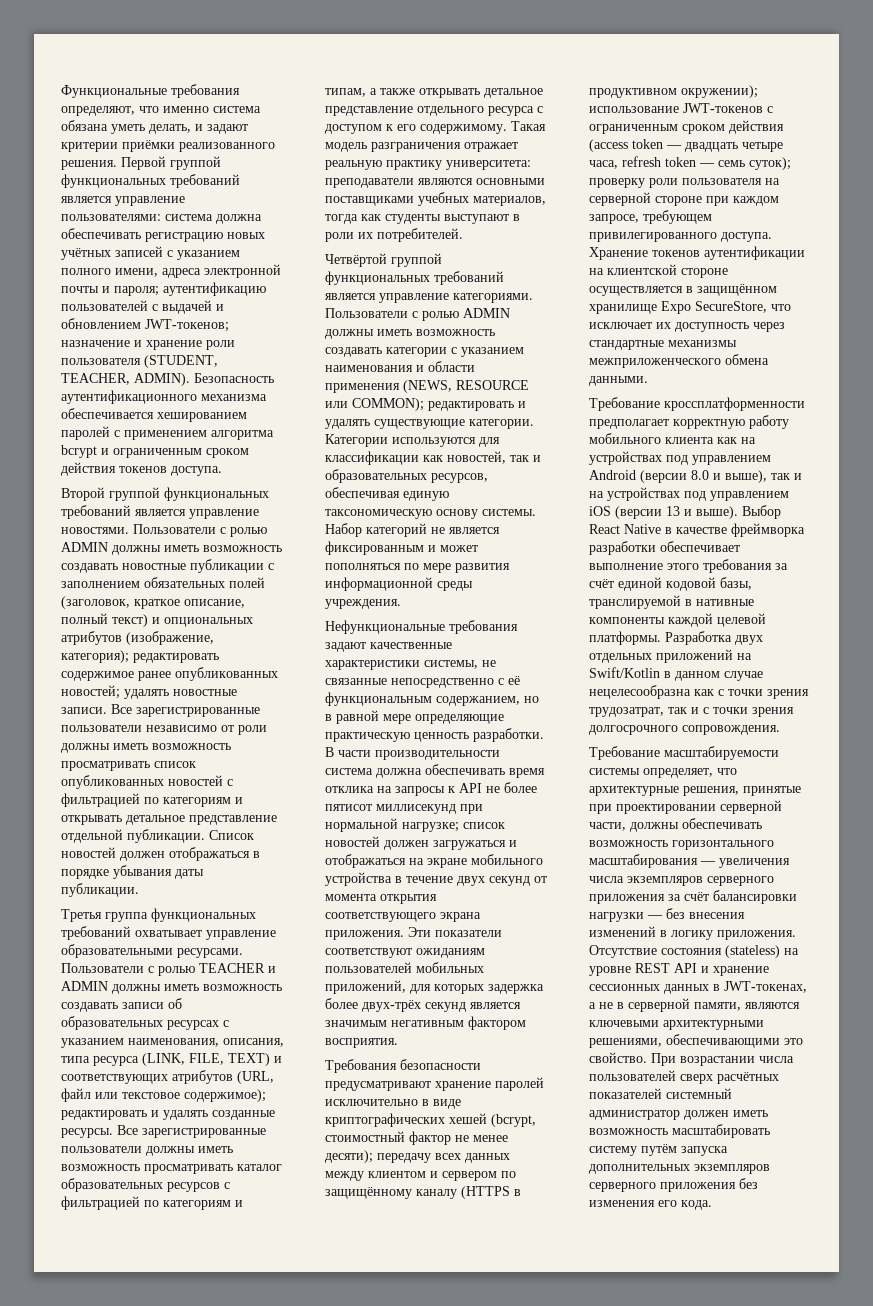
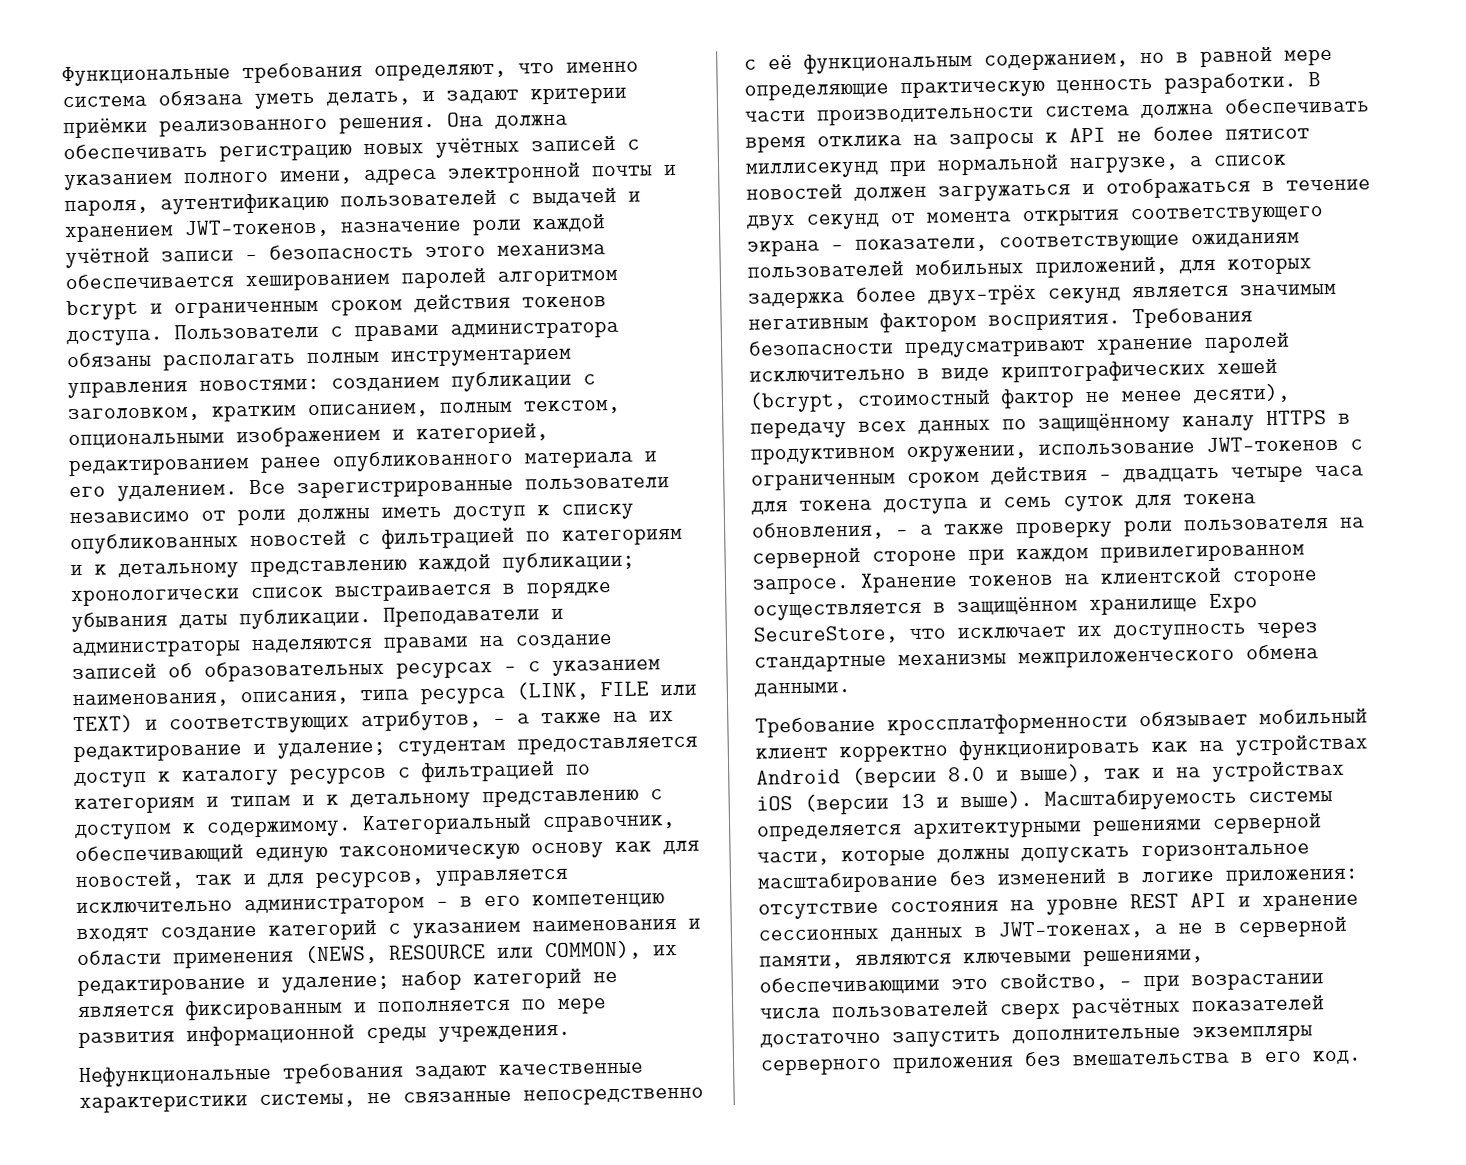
[121,156,221,170] [61,174,240,188] [61,196,185,206] [61,214,213,221] Первой группой функциональных требований является управление пользователями: система -> [447,112,484,127] Она
[114,286,159,296] пароля; -> [64,198,149,217] пароля,
[61,318,229,332] [61,340,235,350] [61,355,218,368] [61,373,274,386] [61,390,197,404] обновлением JWT-токенов; назначение и хранение роли пользователя (STUDENT, TEACHER, ADMIN). Безопасность аутентификационного -> [64,214,606,243] [65,243,486,269] хранением JWT-токенов, назначение роли каждой учётной записи — безопасность этого
[114,430,274,440] с применением алгоритма -> [497,268,618,287] алгоритмом
[61,487,269,501] [61,505,259,519] [61,524,267,537] [61,542,282,555] [61,559,274,573] [61,577,265,588] [61,596,245,609] [61,613,253,627] [61,631,214,645] [61,650,219,663] [61,667,278,681] [61,685,237,699] [61,707,107,714] // Второй группой функциональных требований является управление новостями. Пользователи с ролью ADMIN должны иметь возможность создавать новостные публикации с заполнением обязательных полей (заголовок, краткое описание, полный текст) и опциональных атрибутов (изображение, категория); редактировать содержимое ранее опубликованных новостей; удалять новостные записи. -> [174,320,619,342] [67,347,572,371] [67,370,596,399] [67,399,621,423] [68,423,549,449] [68,449,657,477] [69,484,238,502] Пользователи с правами администратора обязаны располагать полным инструментарием управления новостями: созданием публикации с заголовком, кратким описанием, полным текстом, опциональными изображением и категорией, редактированием ранее опубликованного материала и его удалением.
[152,743,231,750] [61,761,196,771] возможность просматривать список -> [453,503,634,522] доступ к списку
[61,815,277,825] [61,829,254,843] [61,847,250,861] открывать детальное представление отдельной публикации. Список новостей должен отображаться -> [94,551,635,580] [71,583,492,607] к детальному представлению каждой публикации; хронологически список выстраивается
[61,908,256,922] [61,926,276,940] [61,944,243,958] [61,963,276,976] [61,981,282,994] [61,1002,164,1012] // Третья группа функциональных требований охватывает управление образовательными ресурсами. Пользователи с ролью TEACHER и ADMIN должны иметь возможность создавать записи -> [383,605,564,627] [71,634,613,659] [72,663,157,680] Преподаватели и администраторы наделяются правами на создание записей
(219, 1025) none -> [504,666,517,672] —
[189,1053,224,1065] FILE, -> [600,681,697,697] FILE или
[172,1070,274,1084] [61,1088,266,1102] [61,1110,275,1120] [61,1125,266,1138] [61,1146,233,1156] [61,1164,282,1174] [61,1178,163,1192] атрибутов (URL, файл или текстовое содержимое); редактировать и удалять созданные ресурсы. Все зарегистрированные пользователи должны иметь возможность просматривать каталог образовательных -> [361,710,674,732] [73,735,698,763] [74,769,279,789] атрибутов, — а также на их редактирование и удаление; студентам предоставляется доступ к каталогу
[325,88,543,98] [325,106,543,116] [325,121,546,134] [325,142,518,152] [325,160,531,170] [325,178,545,188] [325,192,546,206] [325,214,520,224] [325,228,463,242] [325,253,442,267] [325,271,504,285] [325,293,533,303] [325,308,510,321] [325,329,495,339] [325,347,447,357] типам, а также открывать детальное представление отдельного ресурса с доступом к его содержимому. Такая модель разграничения отражает реальную практику университета: преподаватели являются основными поставщиками учебных материалов, тогда как студенты выступают в роли их потребителей. // Четвёртой группой функциональных требований является управление категориями. Пользователи с ролью ADMIN должны иметь возможность создавать категории -> [230,788,663,810] [74,813,676,841] [75,840,700,865] [75,867,569,891] [76,893,665,916] [76,920,377,943] типам и к детальному представлению с доступом к содержимому. Категориальный справочник, обеспечивающий единую таксономическую основу как для новостей, так и для ресурсов, управляется исключительно администратором — в его компетенцию входят создание категорий
[352,398,526,411] [325,419,534,429] [325,434,500,447] [325,451,541,465] [325,469,488,483] [325,487,449,501] [325,509,536,519] [325,523,362,537] COMMON); редактировать и удалять существующие категории. Категории используются для классификации как новостей, так и образовательных ресурсов, обеспечивая единую таксономическую основу системы. Набор -> [545,940,678,961] [77,970,462,997] COMMON), их редактирование и удаление; набор
[440,545,478,552] [325,563,401,570] может пополняться -> [377,999,511,1013] пополняется
[402,822,459,832] нагрузке; -> [1069,155,1203,174] нагрузке, а
[409,854,543,868] [325,872,392,886] на экране мобильного устройства -> (1251, 188) none
[325,927,502,940] [325,948,412,958] приложения. Эти показатели соответствуют -> [831,233,1180,253] — показатели, соответствующие
(398, 1043) // -> (1121, 321) none
[325,1150,373,1163] десяти); -> [1193,383,1291,404] десяти),
[325,1171,497,1181] между клиентом и сервером -> (991, 426) none
[461,1186,510,1199] (HTTPS -> [1266,410,1327,426] HTTPS
[681,85,758,98] окружении); -> [906,444,1027,463] окружении,
[589,139,663,152] (access token -> (1088, 475) none
[589,156,791,170] часа, refresh token — семь суток); -> [1315,465,1364,477] [751,493,1256,515] [752,521,1005,541] часа для токена доступа и семь суток для токена обновления, — а также
[589,210,712,224] [589,232,772,242] запросе, требующем привилегированного доступа. -> [1100,543,1305,563] [752,577,850,595] привилегированном запросе.
[704,246,805,260] аутентификации -> (1054, 580) none
[589,415,789,429] [589,433,714,444] предполагает корректную работу мобильного клиента -> [1139,708,1368,727] [755,738,1140,763] обязывает мобильный клиент корректно функционировать
[666,455,771,465] под управлением -> (1368, 745) none
[684,491,789,501] под управлением -> (1345, 771) none
[742,505,781,519] [589,523,805,537] [589,541,740,555] [589,559,788,573] [589,577,752,591] [589,595,754,609] [589,613,766,627] [589,631,763,645] [589,649,752,663] [589,667,763,681] [589,685,809,699] [589,707,794,717] [589,725,780,735] [589,746,779,760] [589,768,737,778] [589,786,801,796] [589,800,782,814] [589,818,762,832] [589,840,774,850] [589,854,790,868] [589,876,774,886] [589,890,797,904] [589,908,745,922] [589,926,796,940] [589,945,780,958] Выбор React Native в качестве фреймворка разработки обеспечивает выполнение этого требования за счёт единой кодовой базы, транслируемой в нативные компоненты каждой целевой платформы. Разработка двух отдельных приложений на Swift/Kotlin в данном случае нецелесообразна как с точки зрения трудозатрат, так и с точки зрения долгосрочного сопровождения. // Требование масштабируемости системы определяет, что архитектурные решения, принятые при проектировании серверной части, должны обеспечивать возможность горизонтального масштабирования — увеличения числа экземпляров серверного приложения за счёт балансировки нагрузки — без внесения изменений в логику приложения. Отсутствие состояния (stateless) -> [1044,788,1333,811] [757,813,1322,842] [757,842,1310,867] [757,867,1359,894] [758,900,999,920] Масштабируемость системы определяется архитектурными решениями серверной части, которые должны допускать горизонтальное масштабирование без изменений в логике приложения: отсутствие состояния
[663,1020,764,1030] архитектурными -> (1072, 957) none
[589,1052,676,1066] свойство. При -> [999,972,1180,992] свойство, — при
[666,1088,732,1099] [589,1110,768,1120] [589,1124,770,1138] [589,1144,728,1156] [589,1164,770,1174] [589,1178,758,1192] [589,1200,712,1210] системный администратор должен иметь возможность масштабировать систему путём запуска дополнительных экземпляров серверного приложения без изменения его кода. -> [760,1024,1313,1048] [760,1050,1362,1076] достаточно запустить дополнительные экземпляры серверного приложения без вмешательства в его код.

